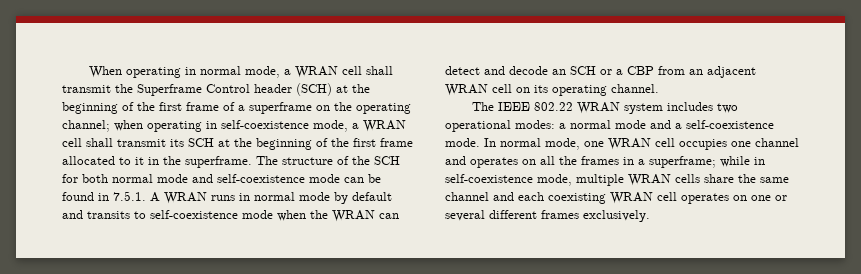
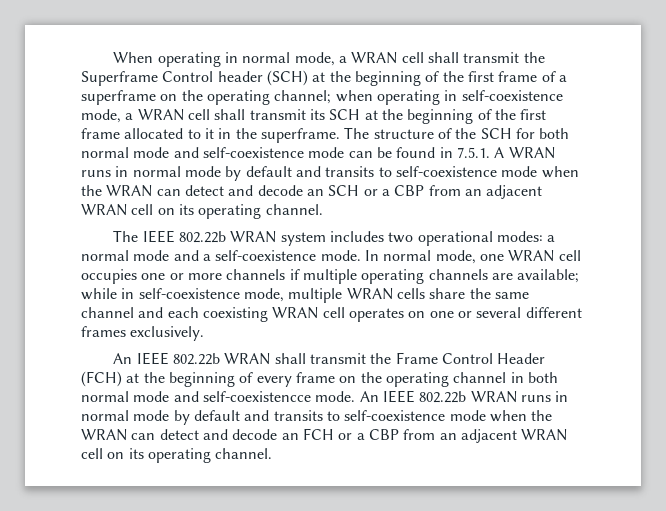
[533,102,573,111] 802.22 -> [179,231,227,243] 802.22b
[755,138,799,147] [445,156,716,168] channel and operates on all the frames in a superframe; -> [169,269,580,284] or more channels if multiple operating channels are available;
(650, 216) none -> [113,352,546,365] [81,371,558,387] [81,390,569,403] [81,410,553,425] [81,428,568,443] [81,448,273,463] // An IEEE 802.22b WRAN shall transmit the Frame Control Header (FCH) at the beginning of every frame on the operating channel in both normal mode and self-coexistencce mode. An IEEE 802.22b WRAN runs in normal mode by default and transits to self-coexistence mode when the WRAN can detect and decode an FCH or a CBP from an adjacent WRAN cell on its operating channel.

